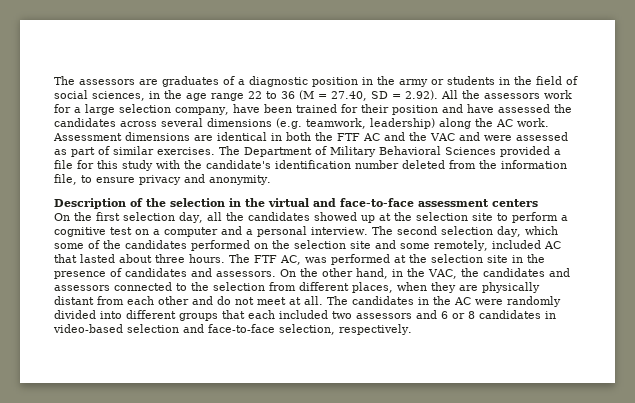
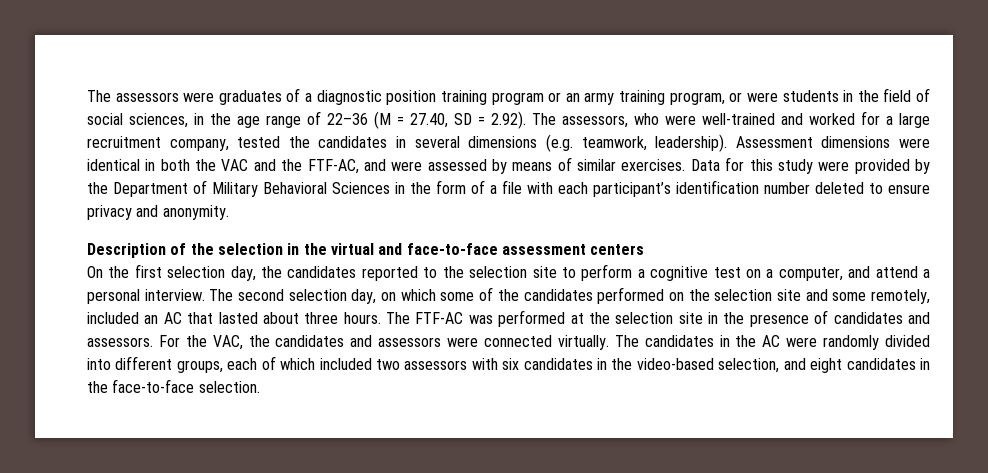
[139,79,158,85] are -> [183,92,215,102] were
[362,76,444,87] in the army or -> [440,90,778,105] training program or an army training program, or were
[248,91,295,99] 22 to 36 -> [307,111,368,125] of 22–36
[441,90,572,99] [54,104,572,115] [54,118,157,127] All the assessors work for a large selection company, have been trained for their position and have assessed the candidates across -> [532,111,930,128] [87,136,407,151] The assessors, who were well-trained and worked for a large recruitment company, tested the candidates in
[370,118,549,129] leadership) along the AC work. -> [655,134,728,152] leadership).
[194,135,213,141] are -> [899,138,931,148] were
[337,133,380,141] FTF AC -> [221,159,249,171] VAC
[430,133,455,141] VAC -> [307,159,359,174] FTF-AC,
[54,147,95,157] as part -> [492,159,553,174] by means
[219,146,240,155] The -> [690,157,931,174] [87,182,108,194] Data for this study were provided by the
[500,146,561,157] [54,160,567,171] [54,174,77,185] provided a file for this study with the candidate's identification number deleted from the information file, -> [395,180,864,197] in the form of a file with each participant’s identification number deleted
[206,212,391,223] all the candidates showed up at -> [261,266,438,281] the candidates reported to
[164,226,242,237] computer and -> [778,266,918,281] computer, and attend
(521, 231) none -> [381,292,397,301] on
(541, 244) none -> [144,315,159,324] an
[254,255,301,265] FTF AC, -> [415,312,464,324] FTF-AC
[280,268,403,279] On the other hand, in -> [158,335,180,347] For
[114,282,540,293] [54,296,323,305] connected to the selection from different places, when they are physically distant from each other and do not meet at all. -> [447,335,609,350] were connected virtually.
[179,310,556,321] [53,324,412,335] groups that each included two assessors and 6 or 8 candidates in video-based selection and face-to-face selection, respectively. -> [176,356,931,373] [87,379,260,393] groups, each of which included two assessors with six candidates in the video-based selection, and eight candidates in the face-to-face selection.

